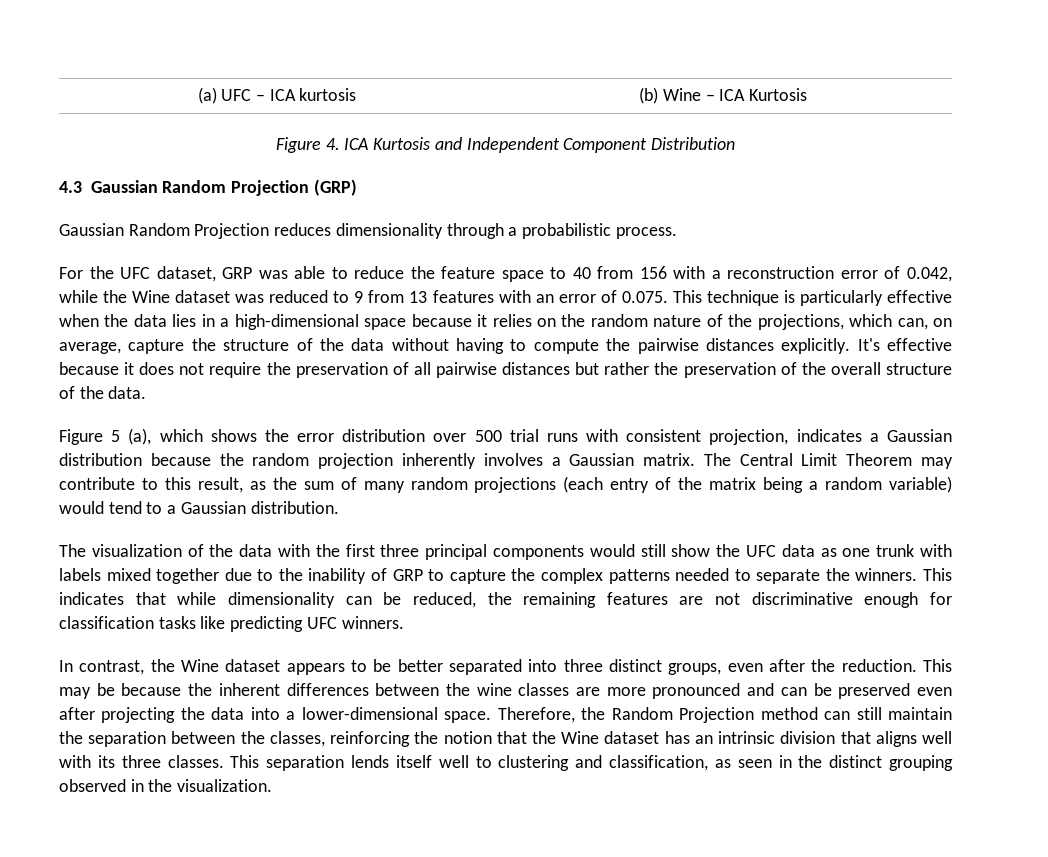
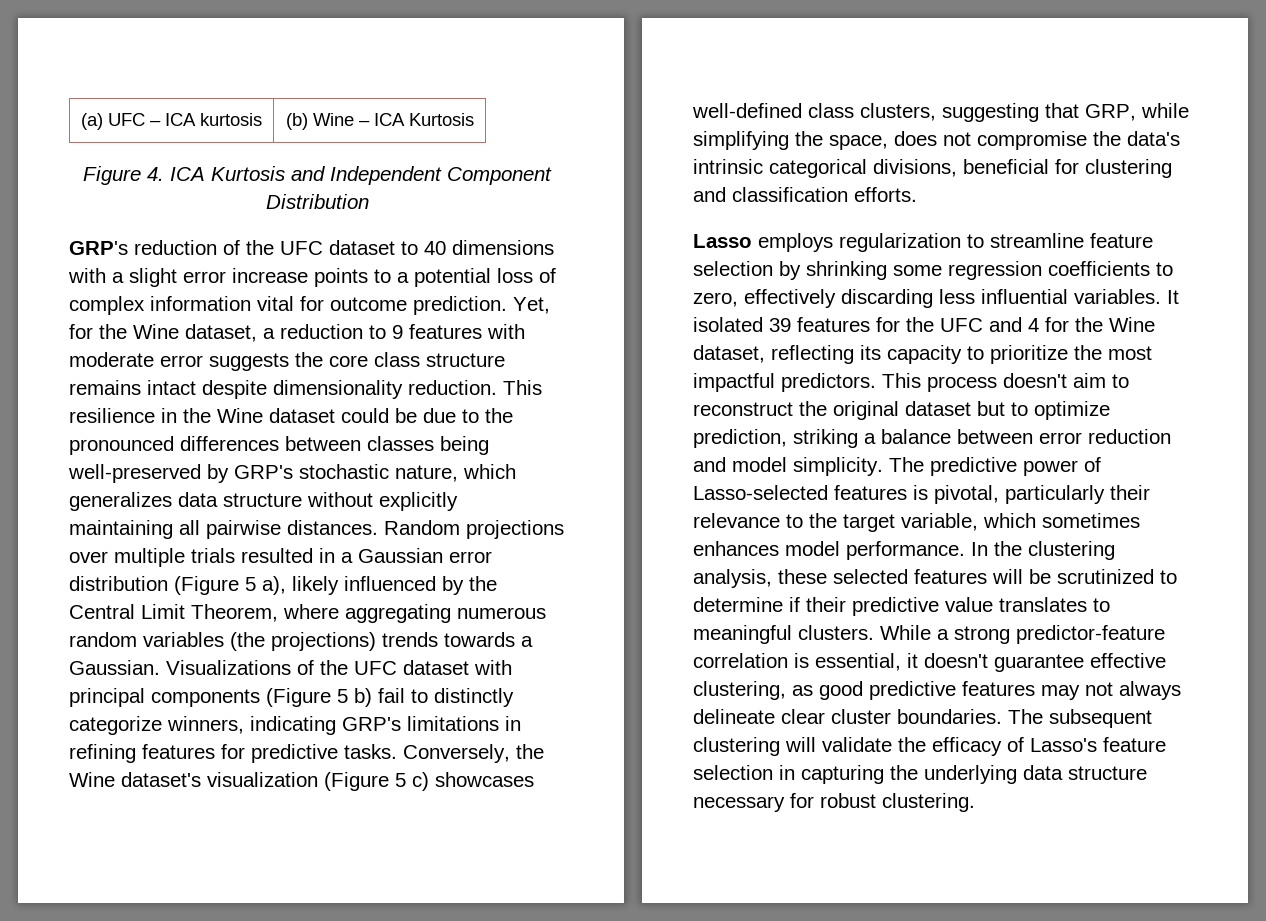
[59,179,357,196] [59,223,677,239] [59,266,952,282] [59,290,952,306] [59,314,953,330] [59,338,952,354] [59,362,952,378] [59,386,147,399] [59,428,952,445] [59,453,954,469] [59,476,952,493] [59,501,339,514] [59,544,952,560] [59,568,952,584] [59,592,952,608] [59,616,404,632] [59,659,953,675] [59,683,953,699] [59,707,953,723] [59,731,952,747] [59,755,954,771] [59,779,273,792] 4.3 Gaussian Random Projection (GRP) // Gaussian Random Projection reduces dimensionality through a probabilistic process. // For the UFC dataset, GRP was able to reduce the feature space to 40 from 156 with a reconstruction error of 0.042, while the Wine dataset was reduced to 9 from 13 features with an error of 0.075. This technique is particularly effective when the data lies in a high-dimensional space because it relies on the random nature of the projections, which can, on average, capture the structure of the data without having to compute the pairwise distances explicitly. It's effective because it does not require the preservation of all pairwise distances but rather the preservation of the overall structure of the data. // Figure 5 (a), which shows the error distribution over 500 trial runs with consistent projection, indicates a Gaussian distribution because the random projection inherently involves a Gaussian matrix. The Central Limit Theorem may contribute to this result, as the sum of many random projections (each entry of the matrix being a random variable) would tend to a Gaussian distribution. // The visualization of the data with the first three principal components would still show the UFC data as one trunk with labels mixed together due to the inability of GRP to capture the complex patterns needed to separate the winners. This indicates that while dimensionality can be reduced, the remaining features are not discriminative enough for classification tasks like predicting UFC winners. // In contrast, the Wine dataset appears to be better separated into three distinct groups, even after the reduction. This may be because the inherent differences between the wine classes are more pronounced and can be preserved even after projecting the data into a lower-dimensional space. Therefore, the Random Projection method can still maintain the separation between the classes, reinforcing the notion that the Wine dataset has an intrinsic division that aligns well with its three classes. This separation lends itself well to clustering and classification, as seen in the distinct grouping observed in the visualization. -> [69,240,554,255] [68,268,556,287] [69,296,550,315] [69,324,525,342] [69,352,505,371] [69,380,542,399] [69,408,513,423] [69,436,489,455] [68,464,516,483] [69,492,458,511] [69,520,564,539] [69,548,492,567] [69,576,497,595] [69,604,546,623] [69,632,533,651] [69,660,512,675] [69,688,514,707] [69,716,521,735] [69,744,544,763] [69,772,534,791] [692,103,1189,122] [693,131,1180,150] [693,159,1172,178] [693,187,917,202] [693,233,1153,252] [693,261,1173,280] [693,289,1179,308] [693,317,1155,332] [693,345,1152,364] [693,373,1129,392] [693,401,1110,420] [693,429,1171,448] [693,457,1101,476] [693,485,1150,504] [693,513,1140,532] [693,541,1115,560] [693,569,1177,588] [693,597,1110,616] [693,625,1165,644] [693,653,1166,672] [693,681,1181,700] [693,709,1152,728] [693,737,1166,756] [693,765,1147,784] [693,793,975,812] GRP's reduction of the UFC dataset to 40 dimensions with a slight error increase points to a potential loss of complex information vital for outcome prediction. Yet, for the Wine dataset, a reduction to 9 features with moderate error suggests the core class structure remains intact despite dimensionality reduction. This resilience in the Wine dataset could be due to the pronounced differences between classes being well-preserved by GRP's stochastic nature, which generalizes data structure without explicitly maintaining all pairwise distances. Random projections over multiple trials resulted in a Gaussian error distribution (Figure 5 a), likely influenced by the Central Limit Theorem, where aggregating numerous random variables (the projections) trends towards a Gaussian. Visualizations of the UFC dataset with principal components (Figure 5 b) fail to distinctly categorize winners, indicating GRP's limitations in refining features for predictive tasks. Conversely, the Wine dataset's visualization (Figure 5 c) showcases well-defined class clusters, suggesting that GRP, while simplifying the space, does not compromise the data's intrinsic categorical divisions, beneficial for clustering and classification efforts. // Lasso employs regularization to streamline feature selection by shrinking some regression coefficients to zero, effectively discarding less influential variables. It isolated 39 features for the UFC and 4 for the Wine dataset, reflecting its capacity to prioritize the most impactful predictors. This process doesn't aim to reconstruct the original dataset but to optimize prediction, striking a balance between error reduction and model simplicity. The predictive power of Lasso-selected features is pivotal, particularly their relevance to the target variable, which sometimes enhances model performance. In the clustering analysis, these selected features will be scrutinized to determine if their predictive value translates to meaningful clusters. While a strong predictor-feature correlation is essential, it doesn't guarantee effective clustering, as good predictive features may not always delineate clear cluster boundaries. The subsequent clustering will validate the efficacy of Lasso's feature selection in capturing the underlying data structure necessary for robust clustering.

